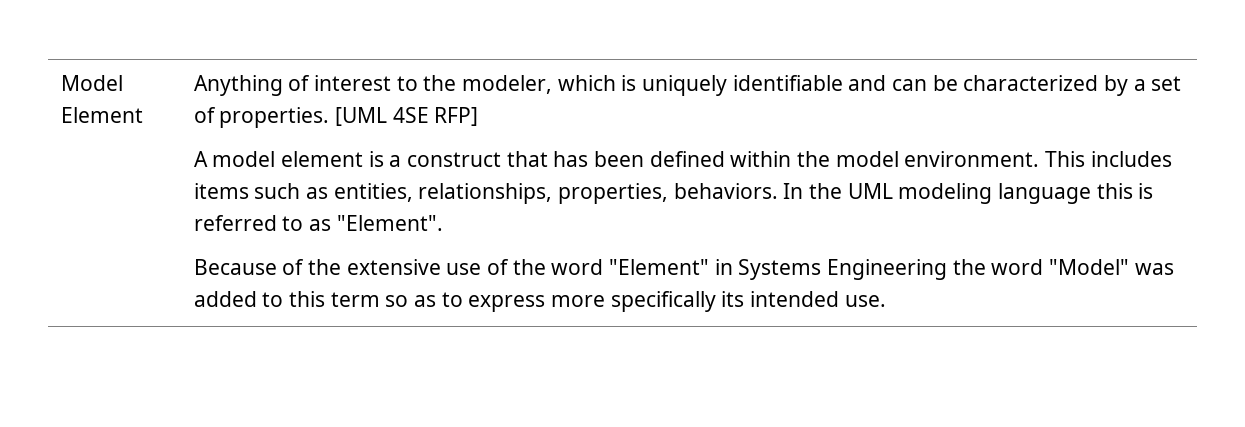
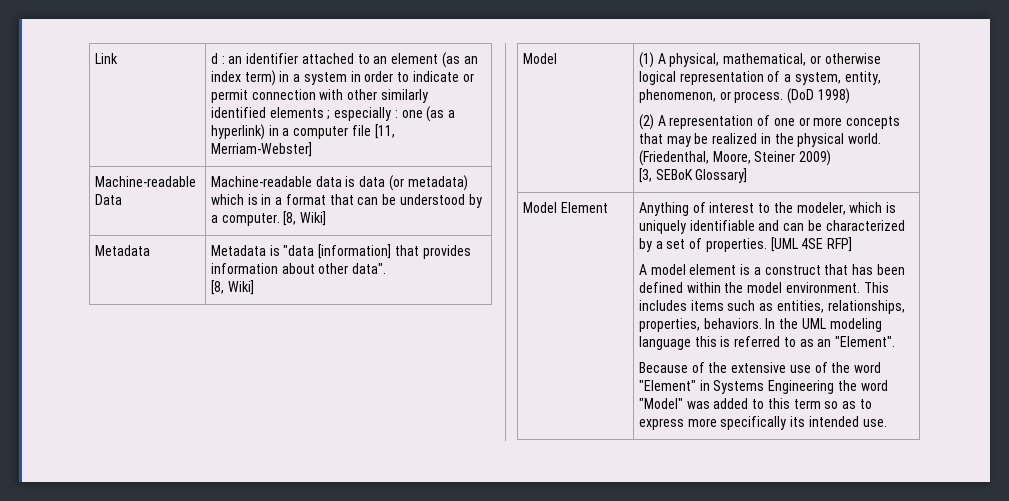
(60, 83) none -> [94,53,118,64] [210,52,478,68] [210,70,474,86] [210,89,428,103] [210,106,456,122] [210,124,395,140] [210,142,312,157] [94,176,196,187] [94,194,122,205] [210,175,468,191] [210,194,482,208] [210,211,327,226] [94,245,150,256] [210,244,471,259] [210,263,387,274] [210,280,254,295] [522,53,557,64] [638,52,881,68] [638,71,881,85] [638,88,850,104] [638,114,901,130] [638,133,882,147] [638,150,832,166] [638,168,748,183] Link | d : an identifier attached to an element (as an index term) in a system in order to indicate or permit connection with other similarly identified elements ; especially : one (as a hyperlink) in a computer file [11, Merriam-Webster] // Machine-readable Data | Machine-readable data is data (or metadata) which is in a format that can be understood by a computer. [8, Wiki] // Metadata | Metadata is "data [information] that provides information about other data". // [8, Wiki] // Model | (1) A physical, mathematical, or otherwise logical representation of a system, entity, phenomenon, or process. (DoD 1998) // (2) A representation of one or more concepts that may be realized in the physical world. (Friedenthal, Moore, Steiner 2009) // [3, SEBoK Glossary] //
(331, 225) none -> [817,339,832,347] an

